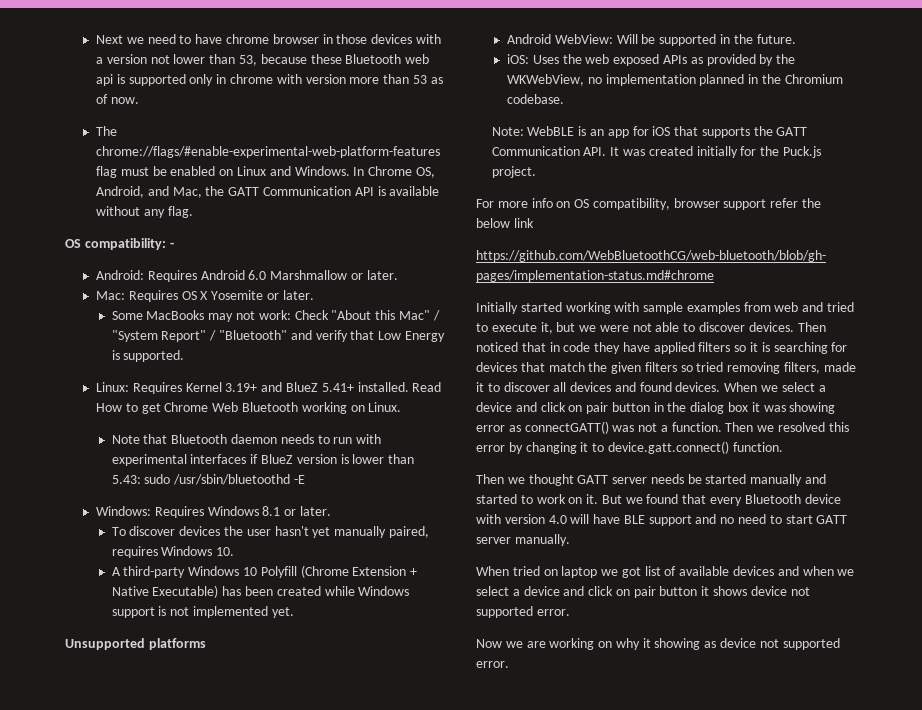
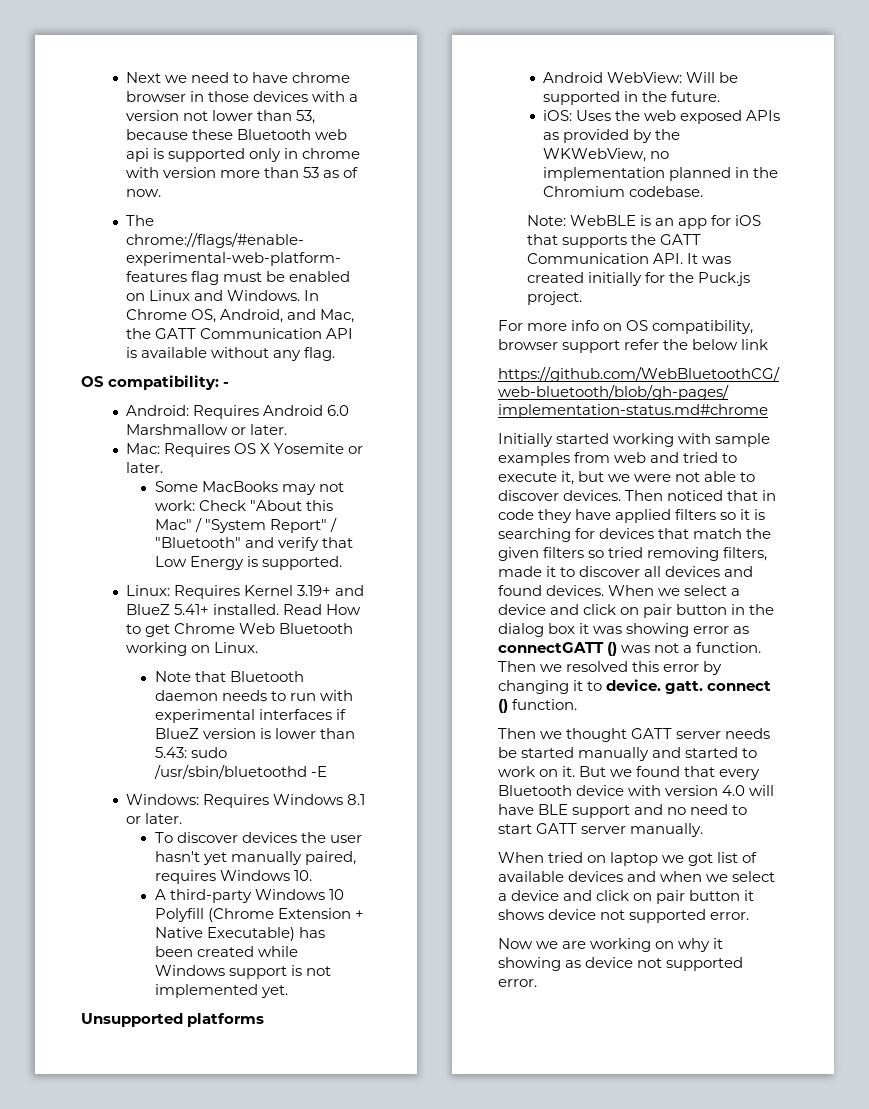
[524,421,609,434] connectGATT() -> [498,642,618,656] connectGATT ()
[607,441,729,454] device.gatt.connect() -> [606,679,772,694] [498,699,508,713] device. gatt. connect ()

